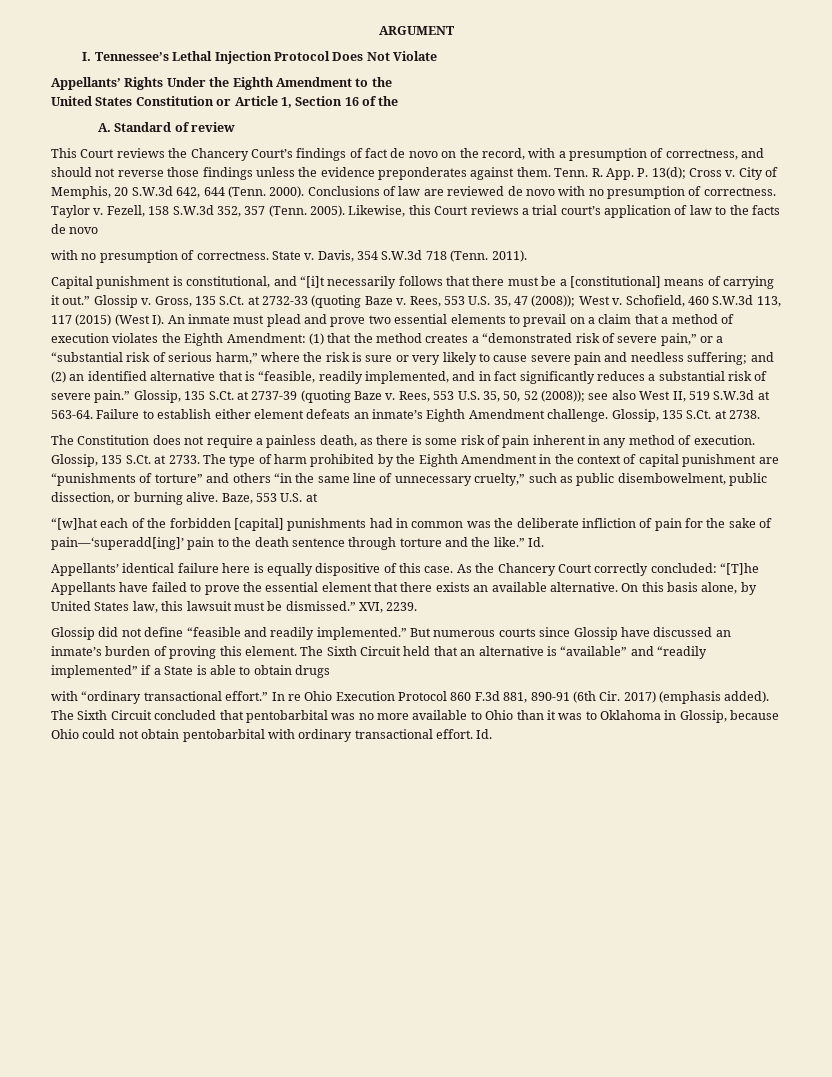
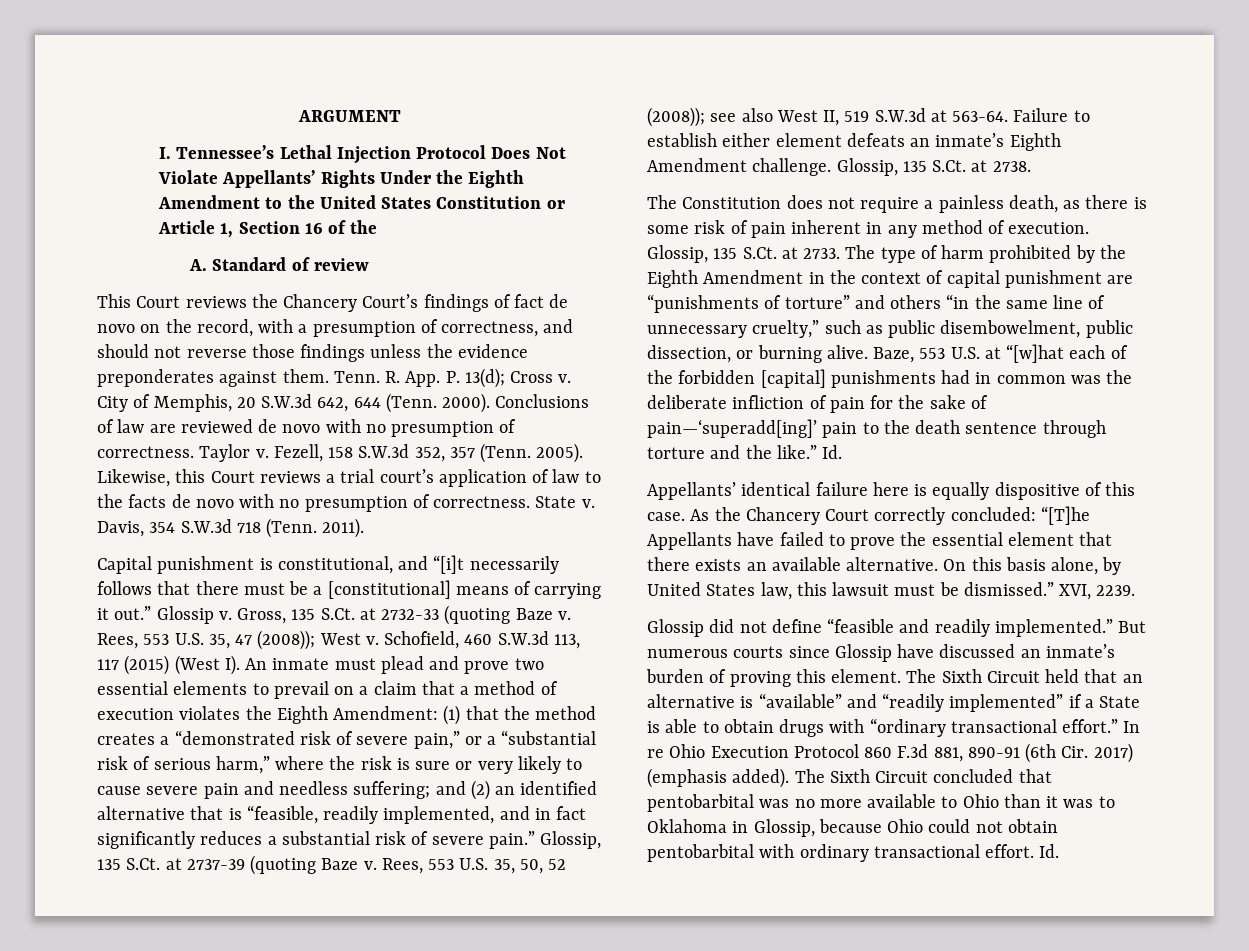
(438, 56) // -> (219, 177) none
(392, 82) // -> (315, 202) none
(99, 230) // -> (234, 503) none
(318, 497) // -> (1001, 353) none
(330, 671) // -> (825, 728) none

